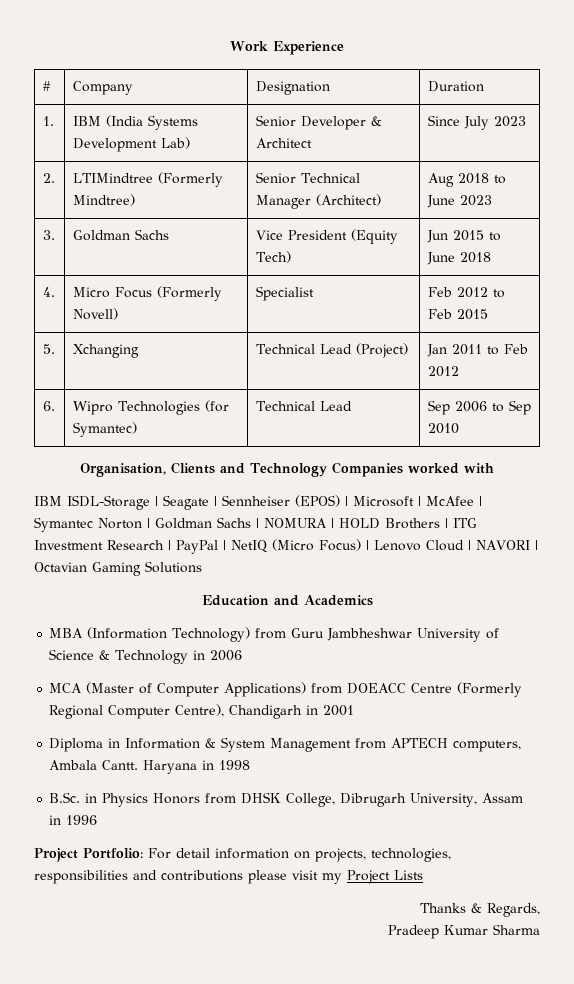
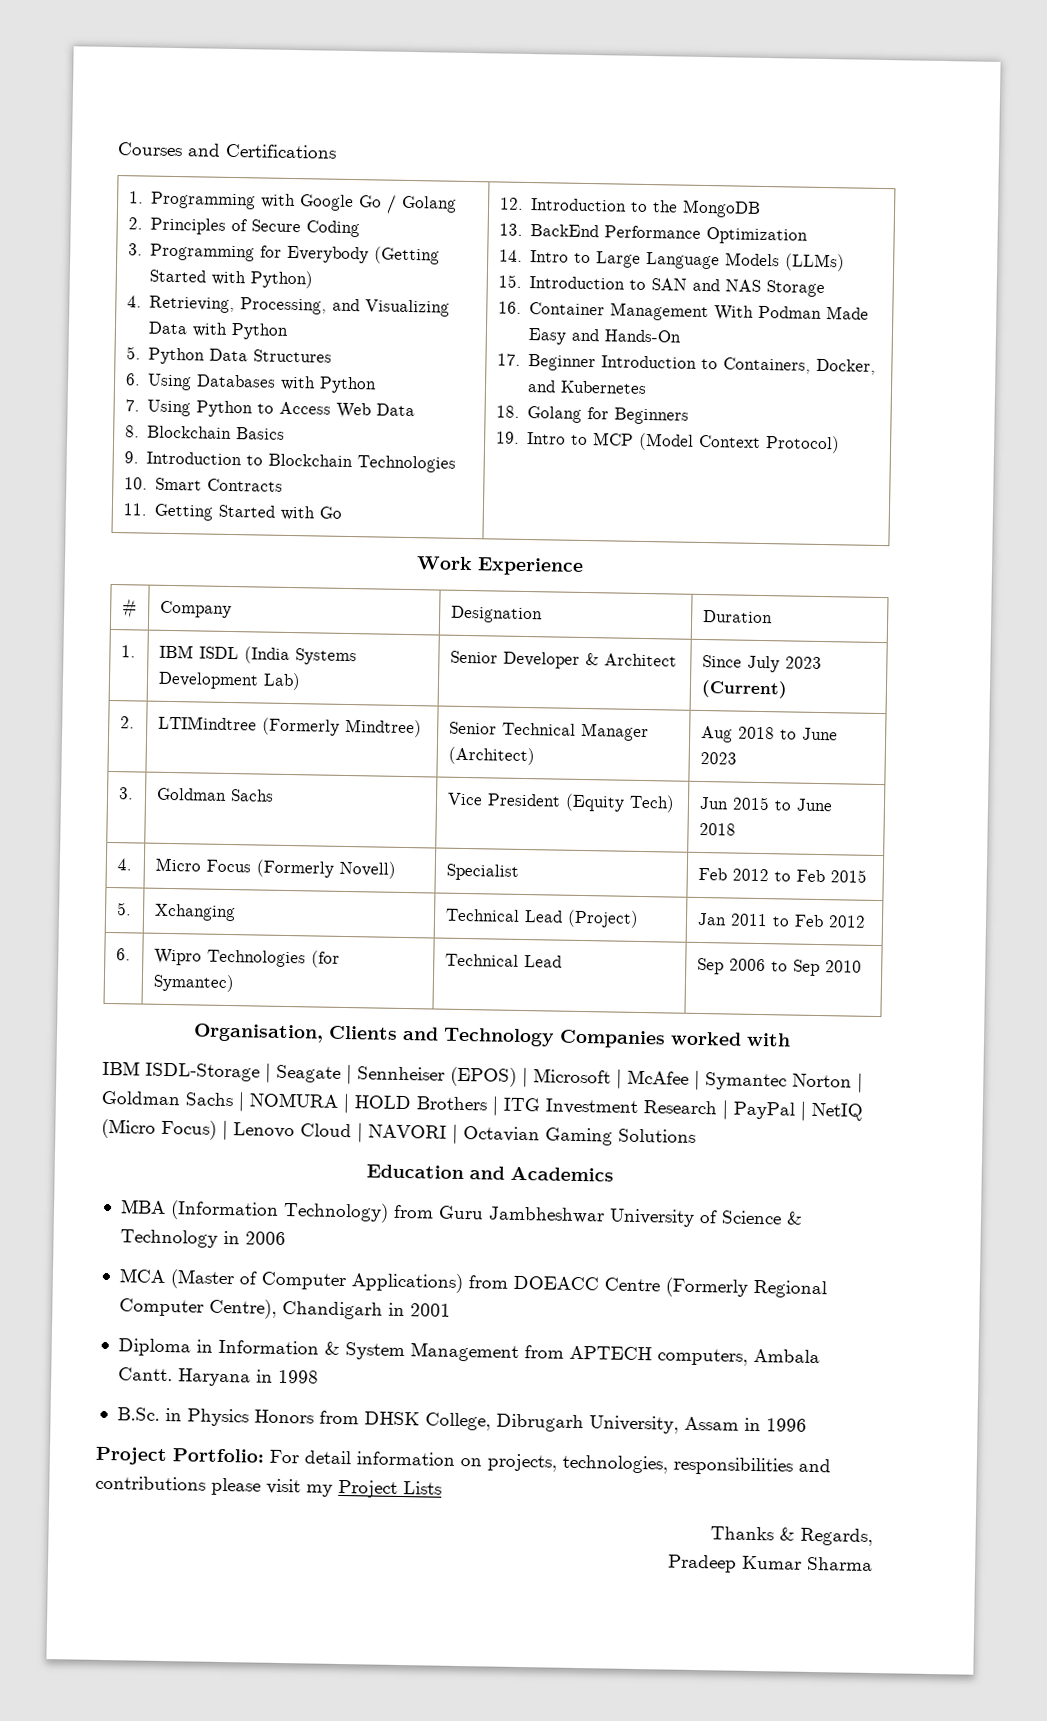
(230, 46) none -> [117,142,337,159] [128,191,458,214] [127,217,361,238] [127,243,441,265] [149,269,314,289] [126,295,451,317] [148,321,290,340] [125,346,333,365] [124,373,378,394] [124,399,416,419] [124,425,286,440] [123,451,457,473] [123,477,284,492] [122,503,343,521] [499,197,762,218] [498,223,809,245] [498,249,846,272] [497,274,826,298] [497,301,870,322] [528,328,682,345] [496,353,877,375] [527,380,648,395] [495,405,690,425] [495,431,841,454] Courses and Certifications // 1. Programming with Google Go / Golang // 2. Principles of Secure Coding // 3. Programming for Everybody (Getting Started with Python) // 4. Retrieving, Processing, and Visualizing Data with Python // 5. Python Data Structures // 6. Using Databases with Python // 7. Using Python to Access Web Data // 8. Blockchain Basics // 9. Introduction to Blockchain Technologies // 10. Smart Contracts // 11. Getting Started with Go | 12. Introduction to the MongoDB // 13. BackEnd Performance Optimization // 14. Intro to Large Language Models (LLMs) // 15. Introduction to SAN and NAS Storage // 16. Container Management With Podman Made Easy and Hands-On // 17. Beginner Introduction to Containers, Docker, and Kubernetes // 18. Golang for Beginners // 19. Intro to MCP (Model Context Protocol) //
(101, 121) none -> [198,646,239,660] ISDL
(526, 121) none -> [700,679,788,699] (Current)

